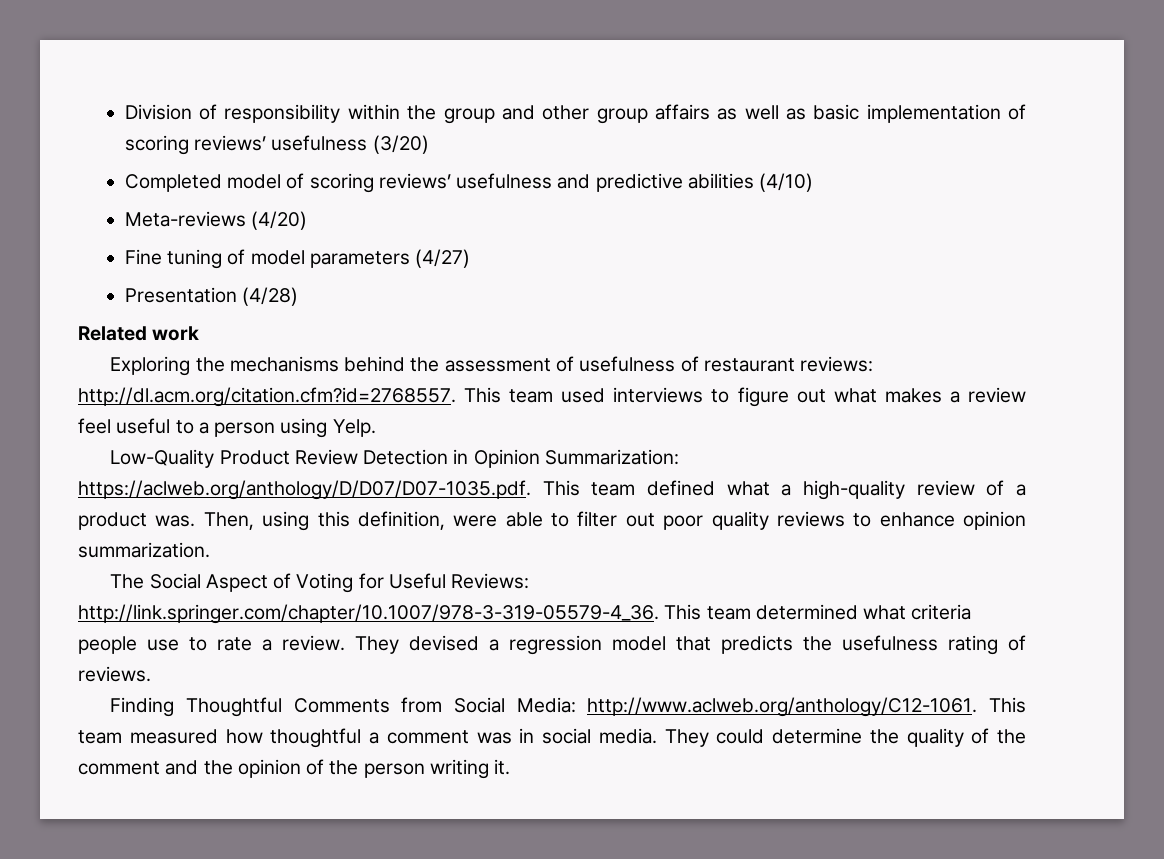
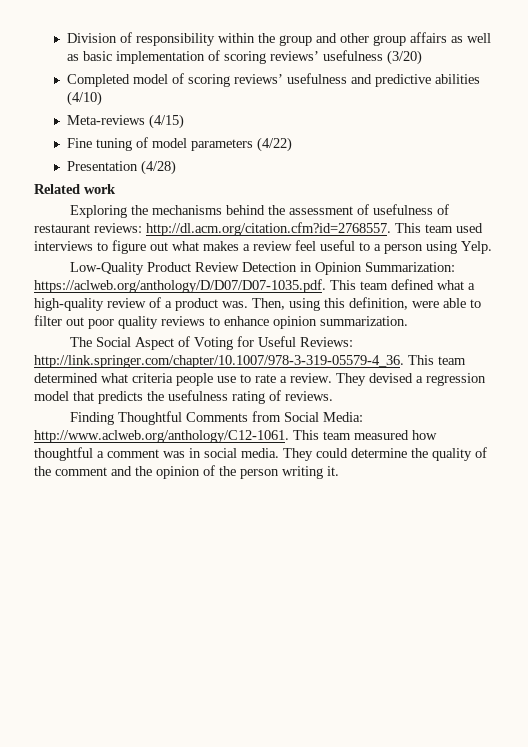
[251,211,308,230] (4/20) -> [148,114,184,129] (4/15)
[415,249,471,268] (4/27) -> [256,137,292,152] (4/22)

